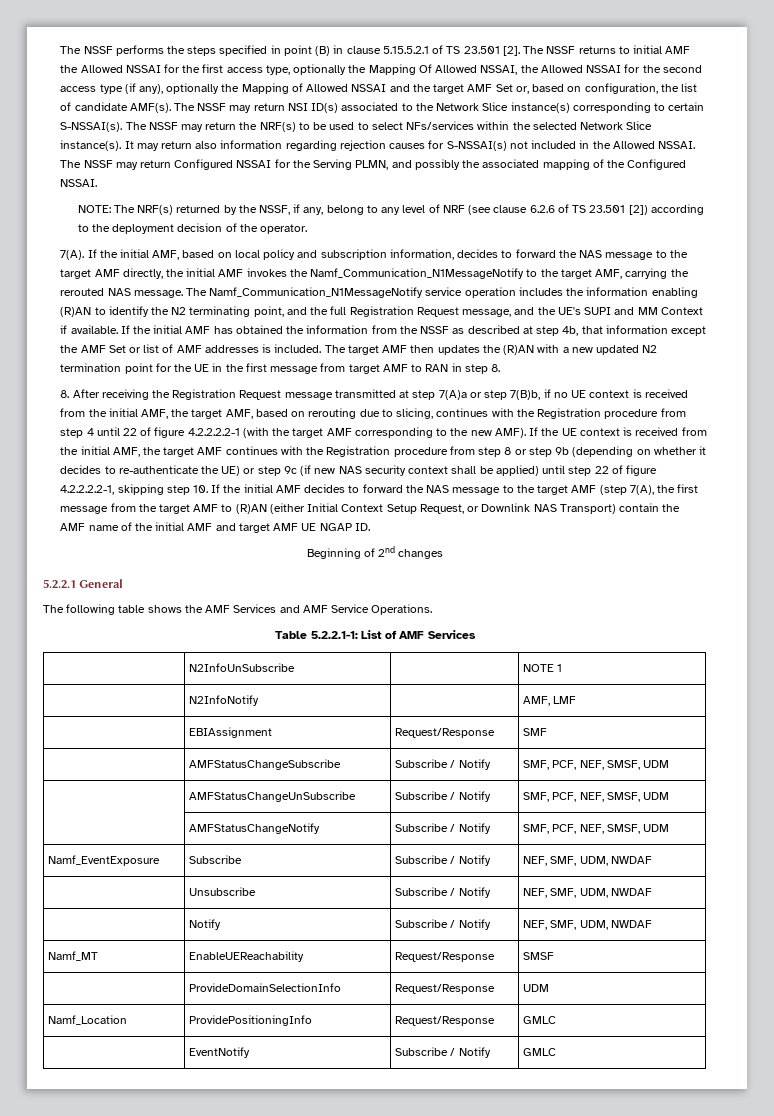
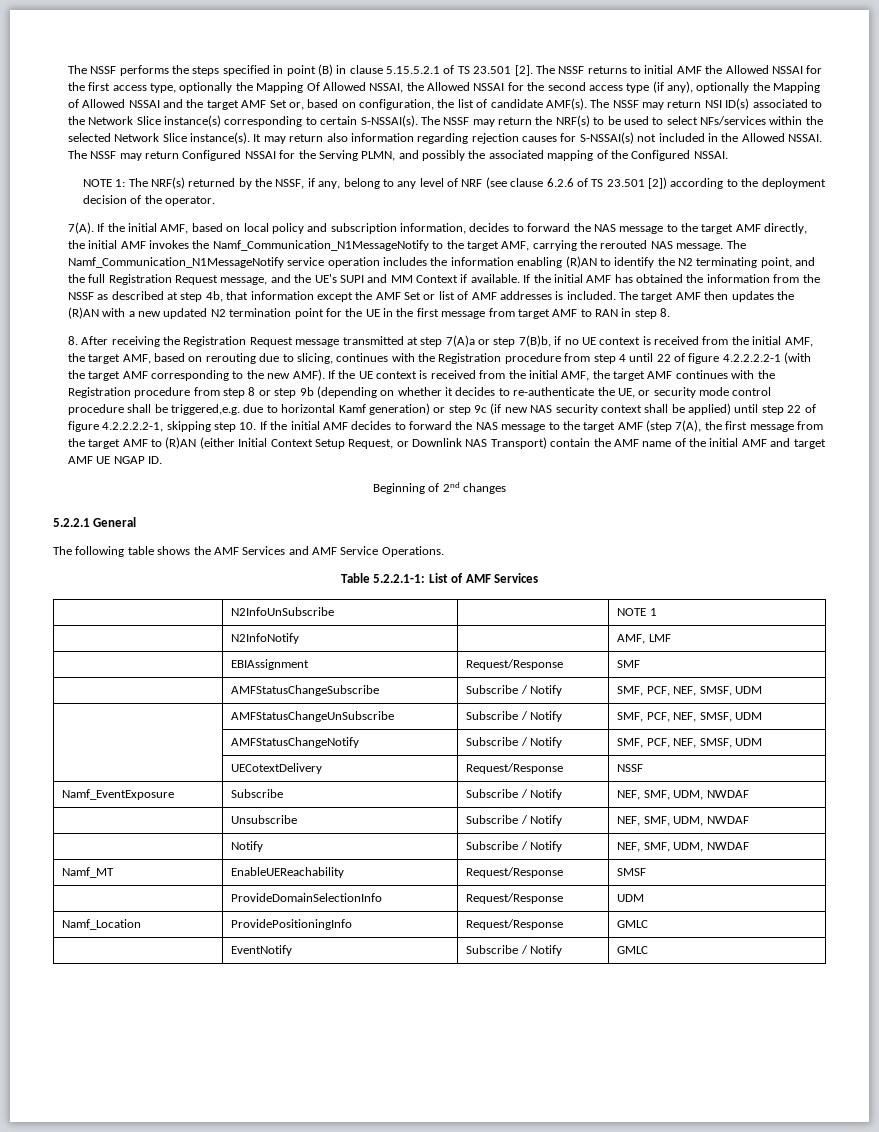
[77,205,111,213] NOTE: -> [82,179,126,187] NOTE 1:
[221,466,241,476] UE) -> [617,387,772,398] [67,403,430,415] UE, or security mode control procedure shall be triggered,e.g. due to horizontal Kamf generation)
(669, 828) none -> [231,763,323,774] [466,763,564,774] [617,764,644,772] // | UECotextDelivery | Request/Response | NSSF

